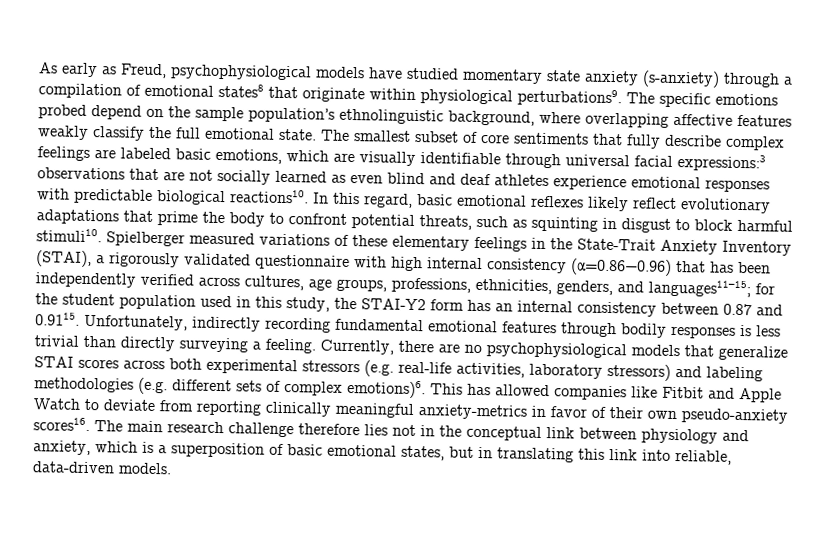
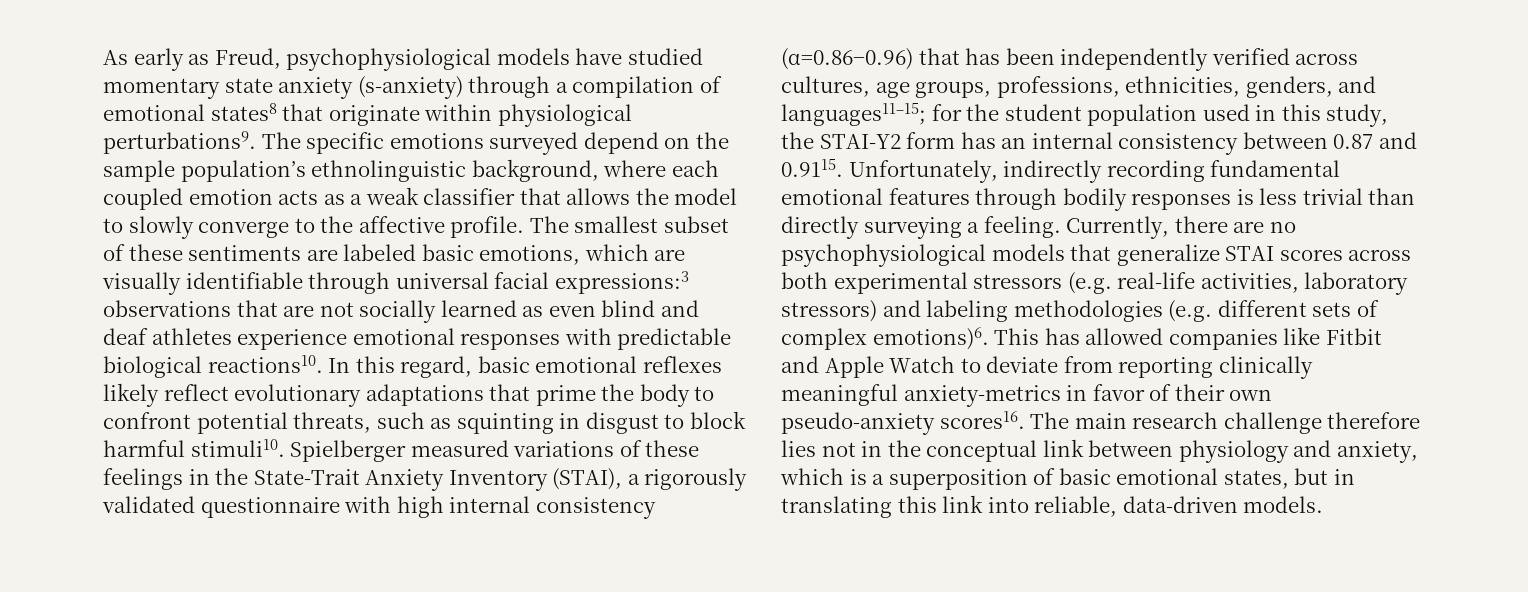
[38,104,87,119] probed -> [489,132,579,155] surveyed
[585,112,792,128] [38,125,785,151] [37,146,90,161] overlapping affective features weakly classify the full emotional state. The smallest subset of core sentiments that fully describe complex feelings -> [671,160,719,177] [103,187,738,210] [103,216,729,239] [103,244,302,261] each coupled emotion acts as a weak classifier that allows the model to slowly converge to the affective profile. The smallest subset of these sentiments
[392,235,470,251] elementary -> (700, 448) none

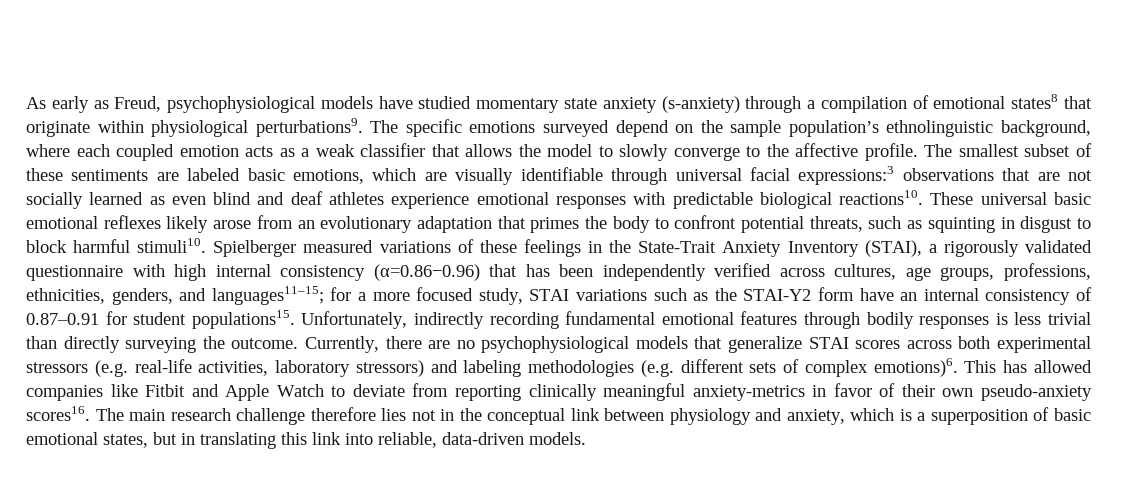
[328,356,473,378] In this regard, -> [930,192,1047,205] These universal
[163,384,596,407] reflect evolutionary adaptations that prime -> [213,215,580,233] arose from an evolutionary adaptation that primes
[966,104,1389,127] the student population used in this study, -> [358,287,709,305] a more focused study, STAI variations such as
[960,132,996,149] has -> [859,288,894,301] have
[1242,132,1417,149] [781,159,843,177] between 0.87 and 0.9115. -> [1076,287,1093,301] [26,310,295,329] of 0.87–0.91 for student populations15.
[967,216,1061,238] a feeling. -> [202,336,299,349] the outcome.

